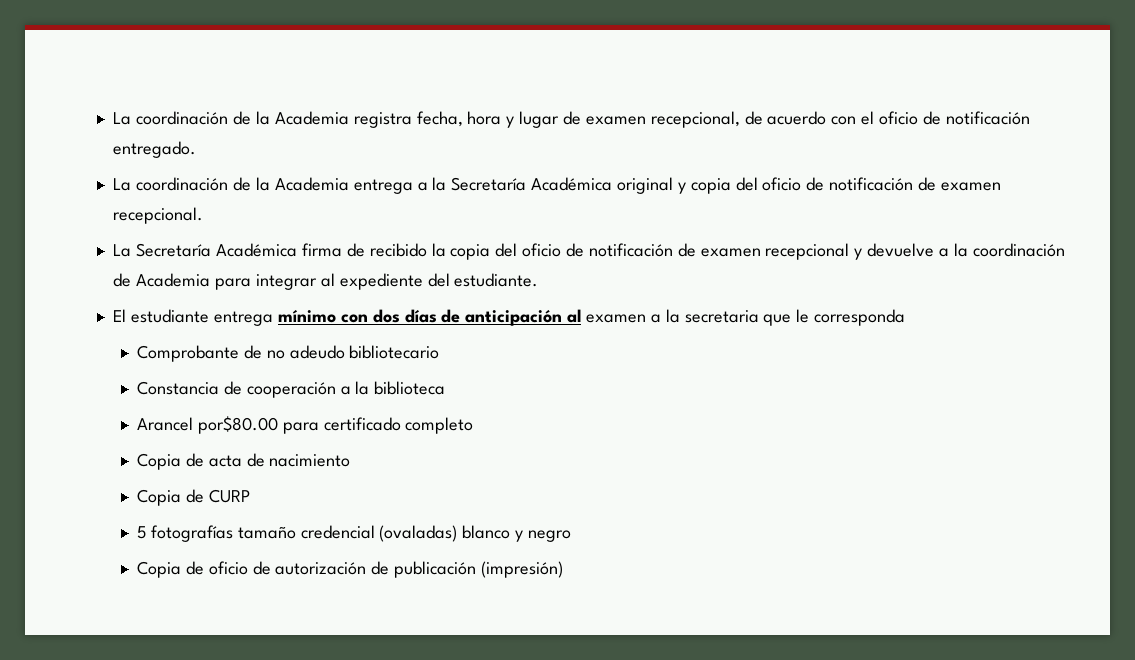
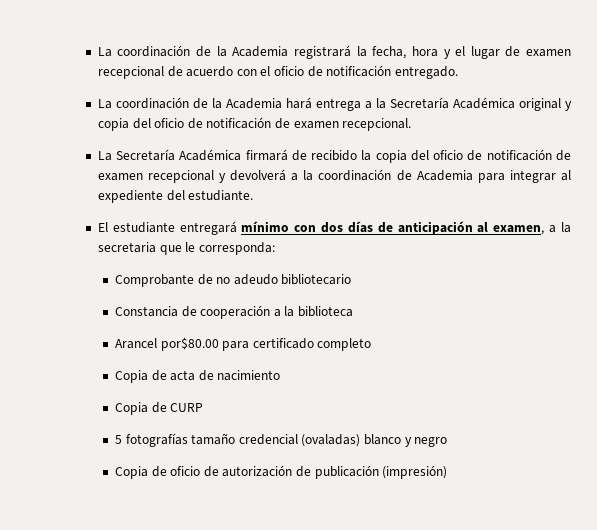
[113,111,412,128] La coordinación de la Academia registra -> [97,45,367,59] La coordinación de la Academia registrará la
(515, 122) none -> [455,46,466,56] el
[650,111,740,128] recepcional, -> [97,66,164,79] recepcional
(349, 184) none -> [285,97,312,109] hará
[301,243,342,257] firma -> [245,149,288,161] firmará
[867,243,935,257] devuelve -> [230,169,287,181] devolverá
[214,311,274,326] entrega -> [179,221,237,235] entregará
[585,314,646,323] examen -> [493,225,545,235] examen,
[814,309,906,326] corresponda -> [198,242,275,255] corresponda:

